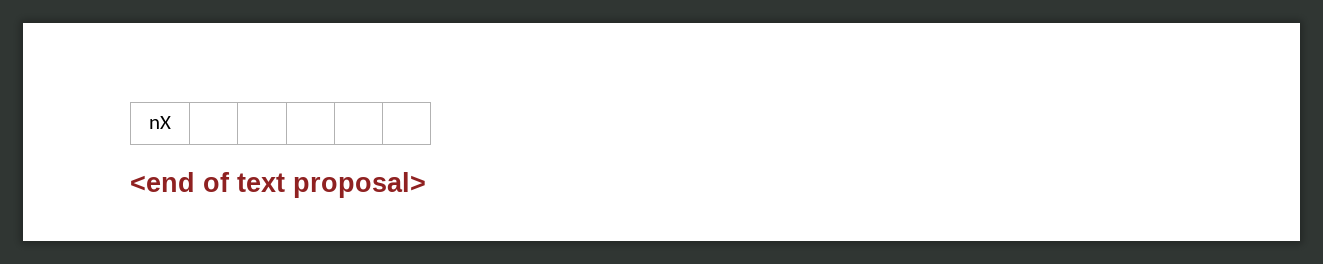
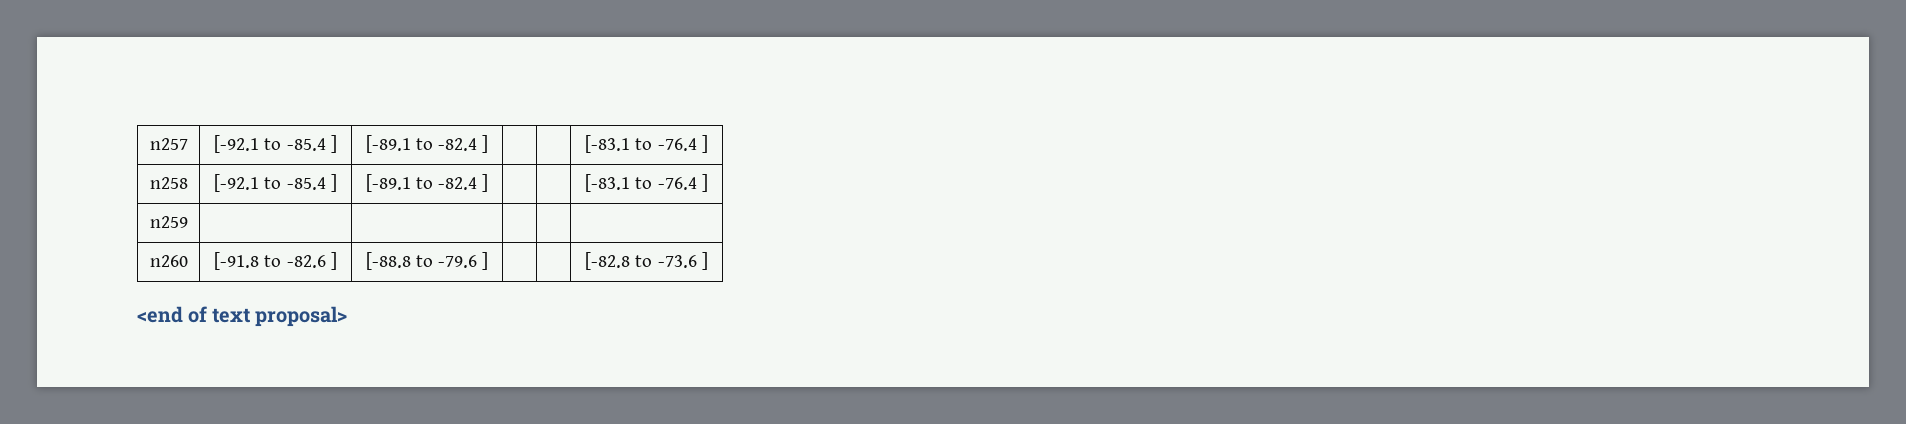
[149,116,171,129] nX | | | | | -> [149,138,188,150] [214,135,337,153] [365,135,489,153] [585,135,708,153] [149,177,188,189] [214,174,337,192] [365,174,489,192] [585,174,708,192] [149,216,188,228] [149,255,188,267] [214,252,337,270] [365,252,489,270] [585,252,708,270] n257 | [-92.1 to -85.4 ] | [-89.1 to -82.4 ] | | | [-83.1 to -76.4 ] // n258 | [-92.1 to -85.4 ] | [-89.1 to -82.4 ] | | | [-83.1 to -76.4 ] // n259 | | | | | // n260 | [-91.8 to -82.6 ] | [-88.8 to -79.6 ] | | | [-82.8 to -73.6 ]

